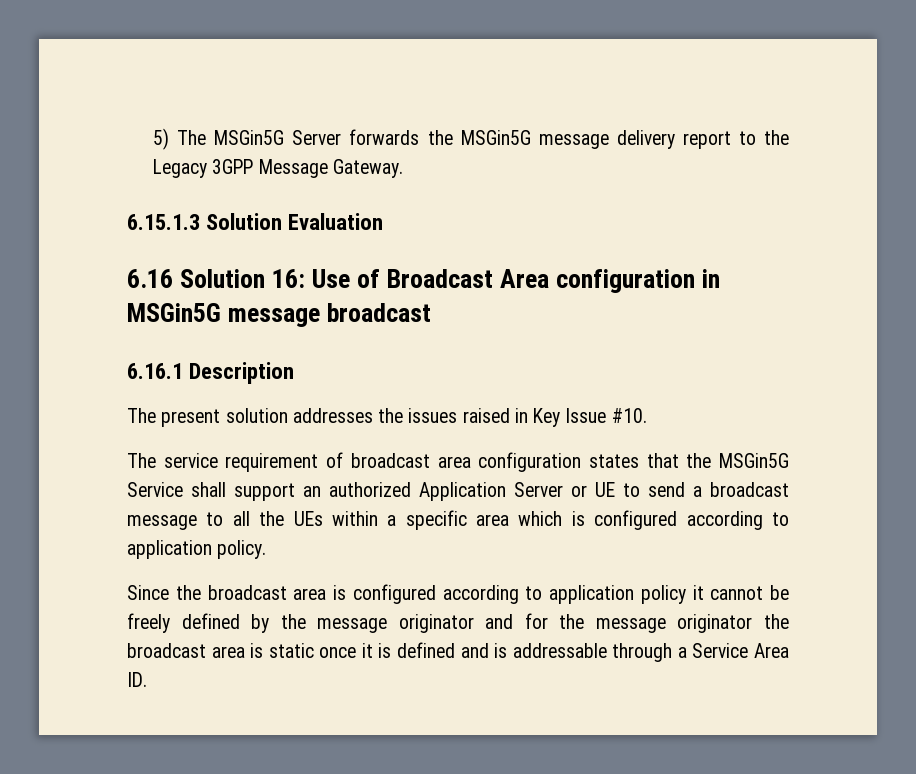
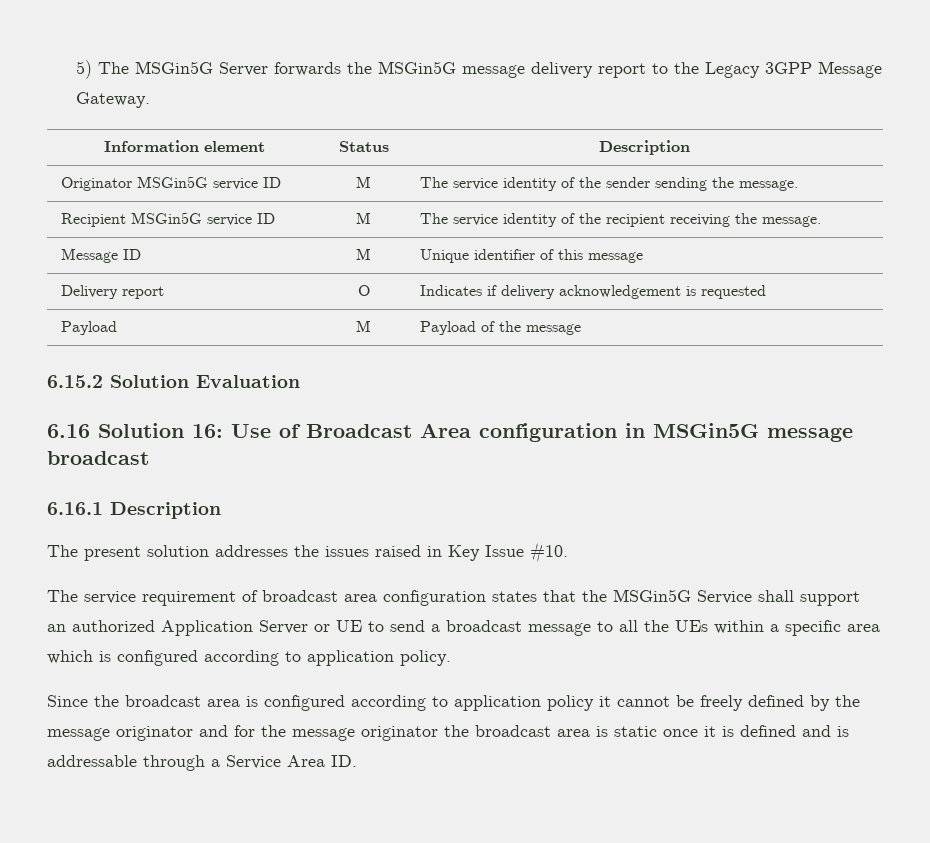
[127,214,200,230] // 6.15.1.3 -> [103,140,265,152] [338,141,389,152] [599,140,690,155] [60,176,281,191] [356,176,371,188] [419,177,798,191] [60,212,275,227] [356,212,371,224] [419,213,821,227] [60,248,141,263] [356,248,371,260] [419,249,643,263] [60,285,164,299] [357,285,370,296] [419,285,766,299] [60,321,117,335] [356,320,371,332] [419,321,581,335] [47,375,103,388] // Information element | Status | Description // Originator MSGin5G service ID | M | The service identity of the sender sending the message. // Recipient MSGin5G service ID | M | The service identity of the recipient receiving the message. // Message ID | M | Unique identifier of this message // Delivery report | O | Indicates if delivery acknowledgement is requested // Payload | M | Payload of the message // 6.15.2

